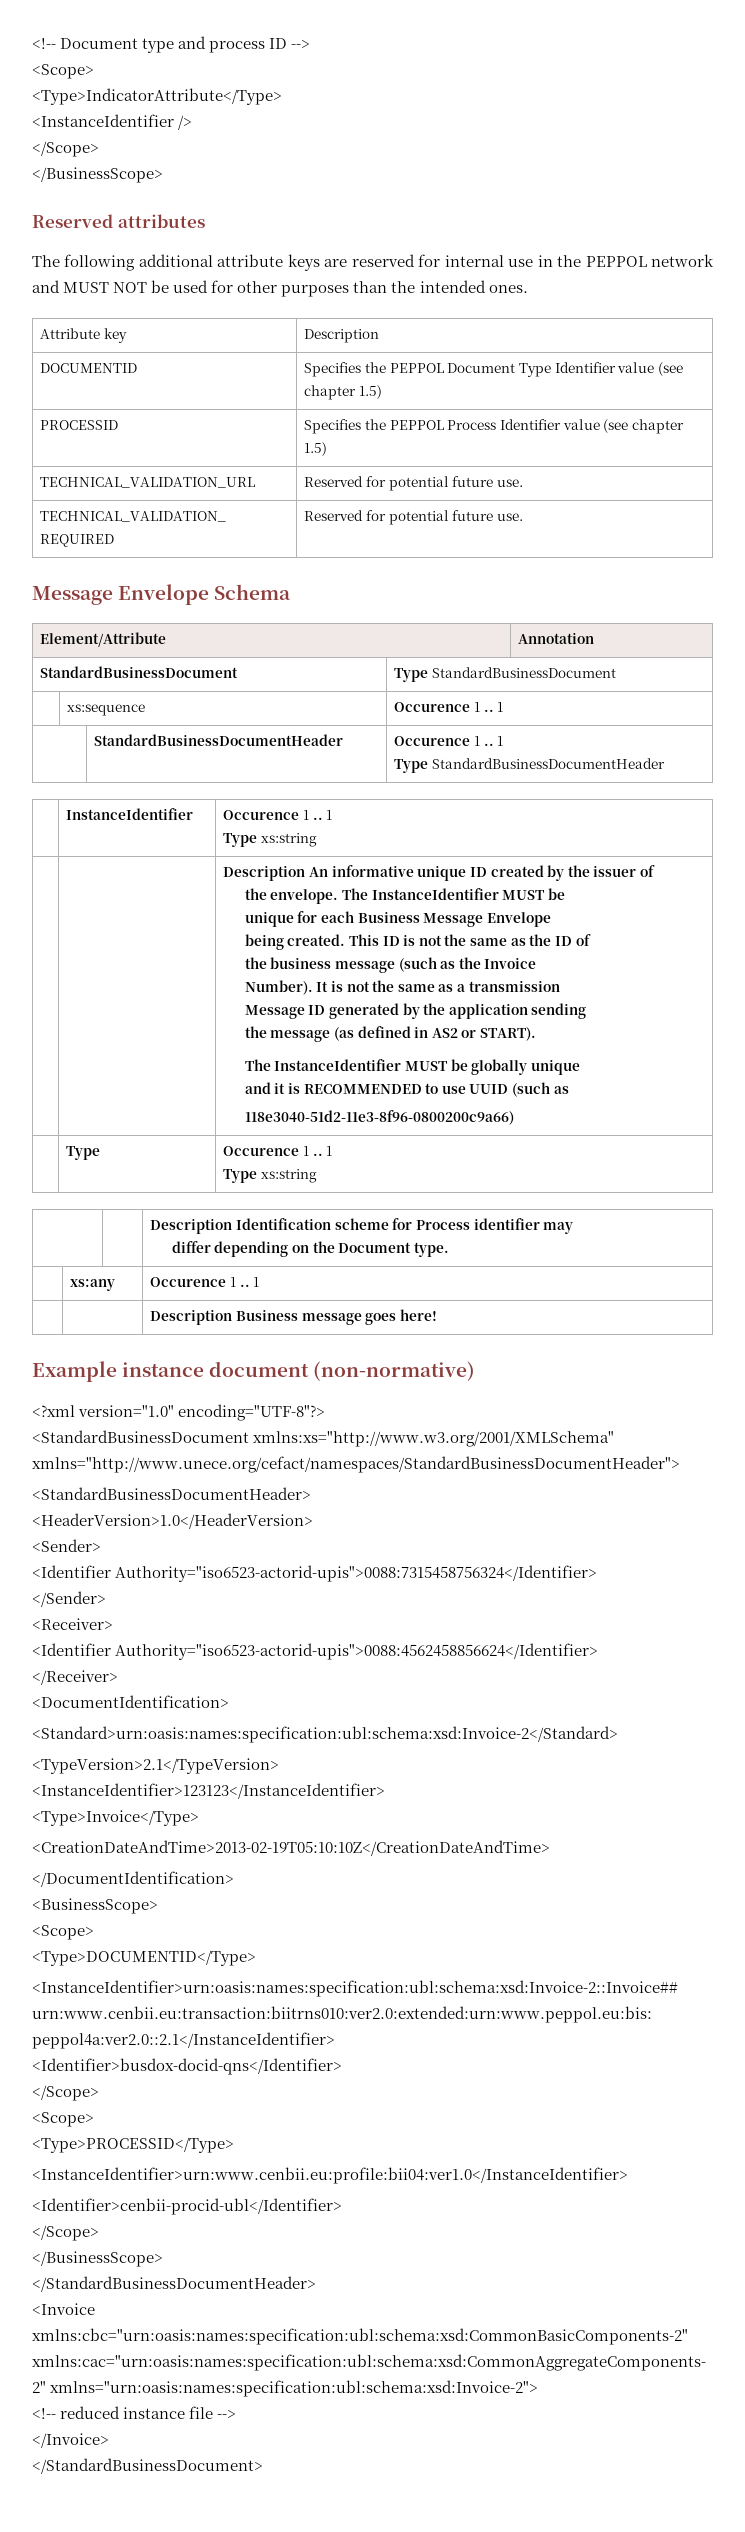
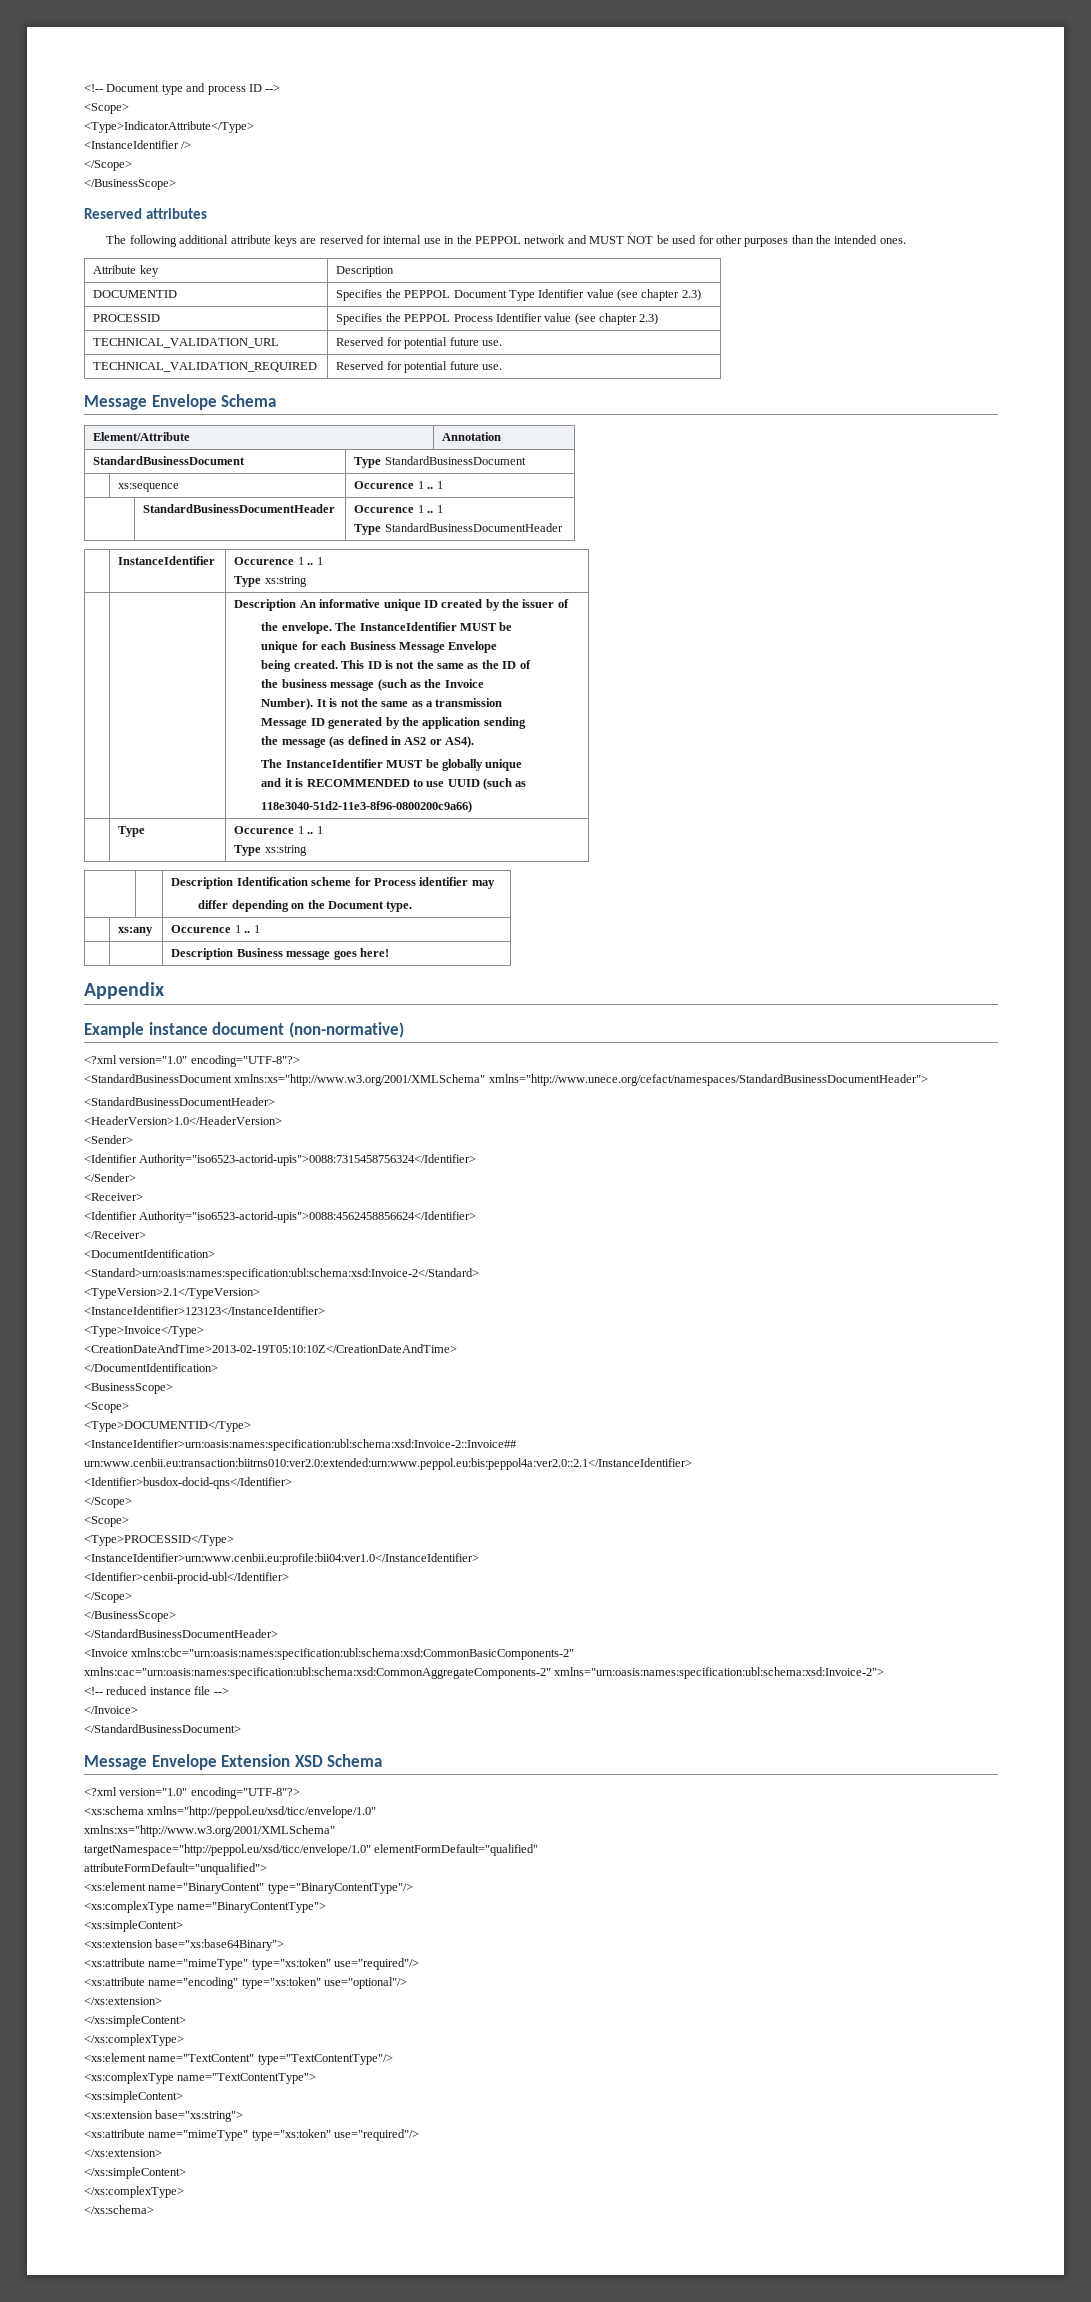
[358,385,382,399] 1.5) -> [681,289,701,301] 2.3)
[304,442,328,456] 1.5) -> [639,313,659,325] 2.3)
[480,1027,537,1041] START). -> [445,736,475,748] AS4).
(437, 1315) none -> [84,982,165,999] // Appendix
(263, 2466) none -> [84,1754,383,1770] [84,1787,300,1799] [84,1806,377,1818] [84,1825,335,1837] [84,1844,539,1856] [84,1863,267,1875] [84,1882,413,1894] [84,1901,327,1913] [84,1920,183,1932] [84,1939,285,1951] [84,1958,420,1970] [84,1977,408,1989] [84,1997,162,2005] [84,2015,186,2027] [84,2034,184,2046] [84,2053,393,2065] [84,2072,317,2084] [84,2091,183,2103] [84,2110,244,2122] [84,2129,420,2141] [84,2149,162,2157] [84,2167,186,2179] [84,2186,184,2198] [84,2205,154,2214] // Message Envelope Extension XSD Schema // <?xml version="1.0" encoding="UTF-8"?> // <xs:schema xmlns="http://peppol.eu/xsd/ticc/envelope/1.0" // xmlns:xs="http://www.w3.org/2001/XMLSchema" // targetNamespace="http://peppol.eu/xsd/ticc/envelope/1.0" elementFormDefault="qualified" // attributeFormDefault="unqualified"> // <xs:element name="BinaryContent" type="BinaryContentType"/> // <xs:complexType name="BinaryContentType"> // <xs:simpleContent> // <xs:extension base="xs:base64Binary"> // <xs:attribute name="mimeType" type="xs:token" use="required"/> // <xs:attribute name="encoding" type="xs:token" use="optional"/> // </xs:extension> // </xs:simpleContent> // </xs:complexType> // <xs:element name="TextContent" type="TextContentType"/> // <xs:complexType name="TextContentType"> // <xs:simpleContent> // <xs:extension base="xs:string"> // <xs:attribute name="mimeType" type="xs:token" use="required"/> // </xs:extension> // </xs:simpleContent> // </xs:complexType> // </xs:schema>

